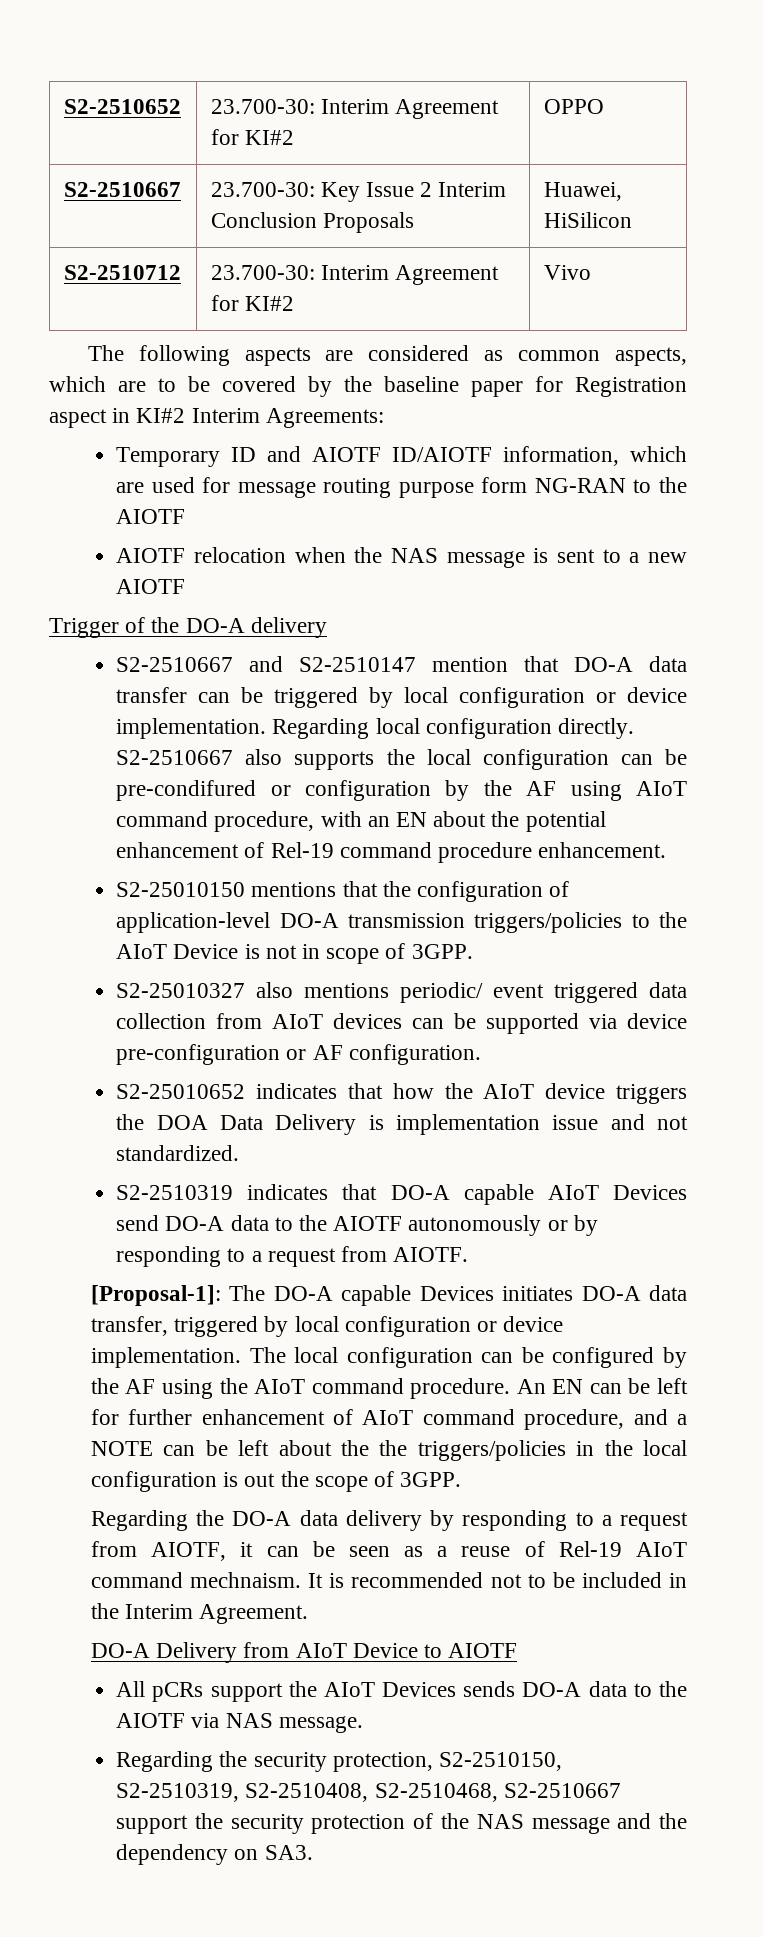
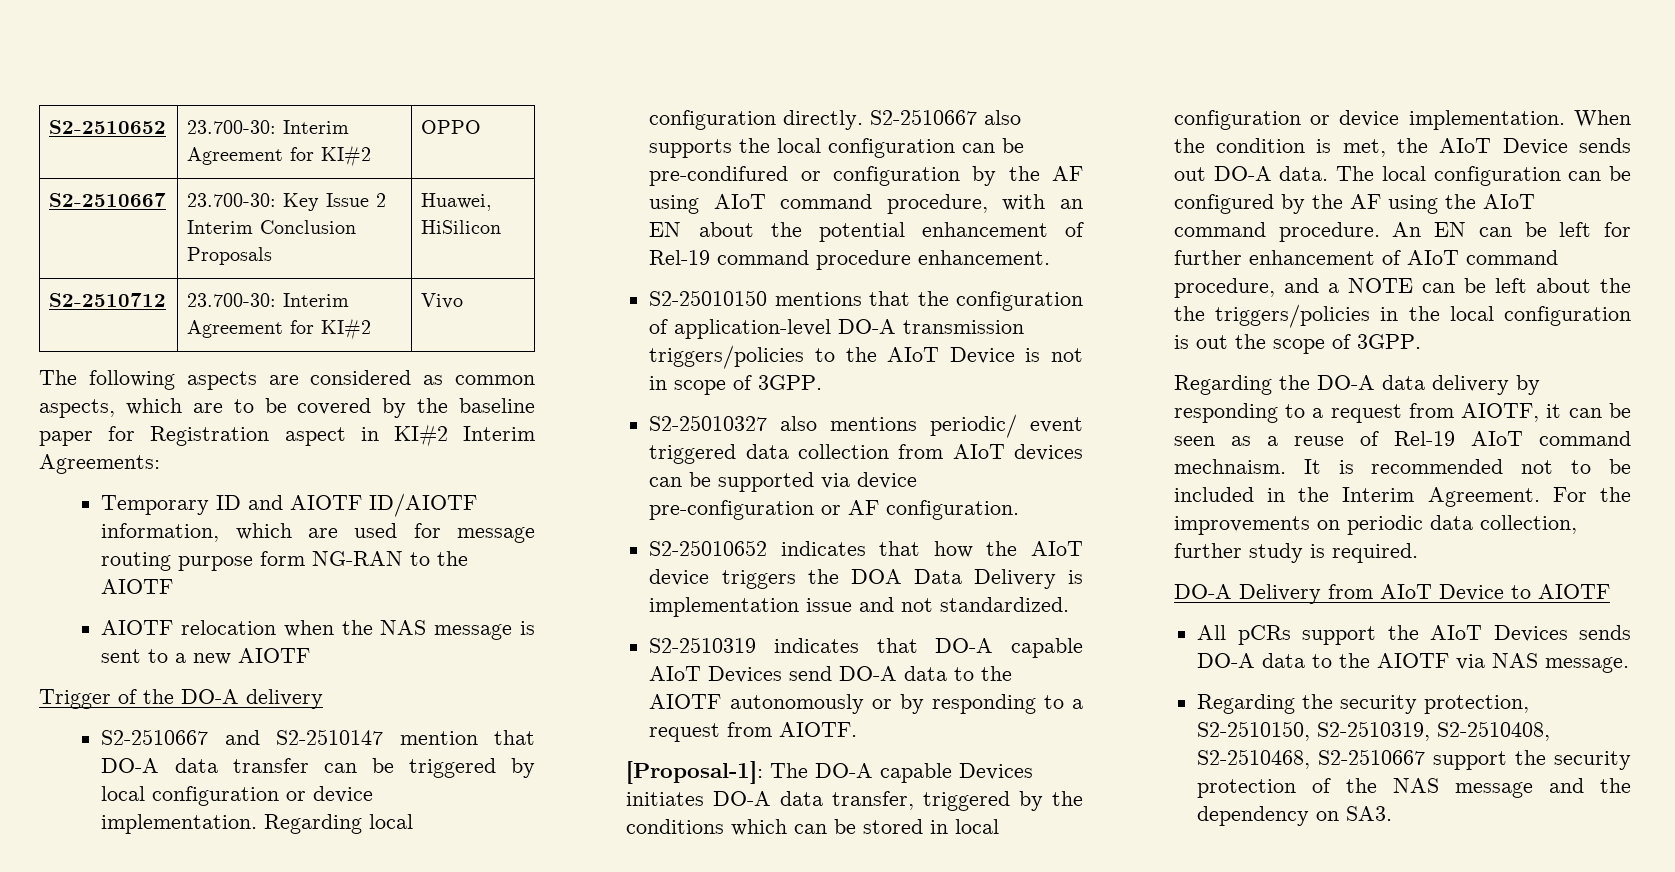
[294,1316,564,1337] [90,1347,241,1368] local configuration or device implementation. -> [1052,791,1083,806] [625,819,999,836] [1173,110,1631,130] [1173,138,1631,157] [1173,166,1329,181] the conditions which can be stored in local configuration or device implementation. When the condition is met, the AIoT Device sends out DO-A data.
(309, 1614) none -> [1552,487,1631,502] [1173,515,1577,535] [1173,543,1418,563] For the improvements on periodic data collection, further study is required.

